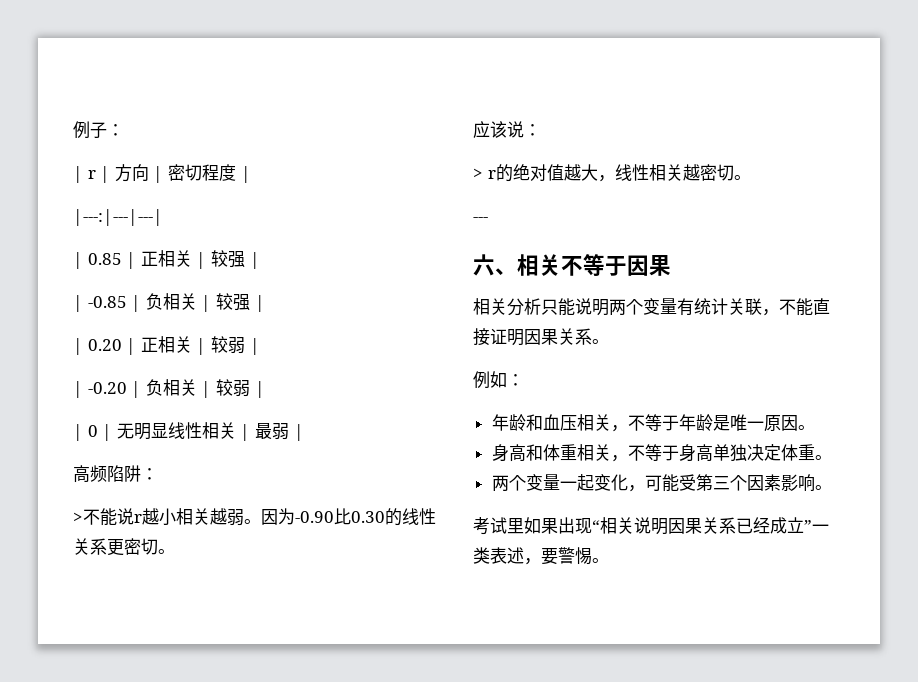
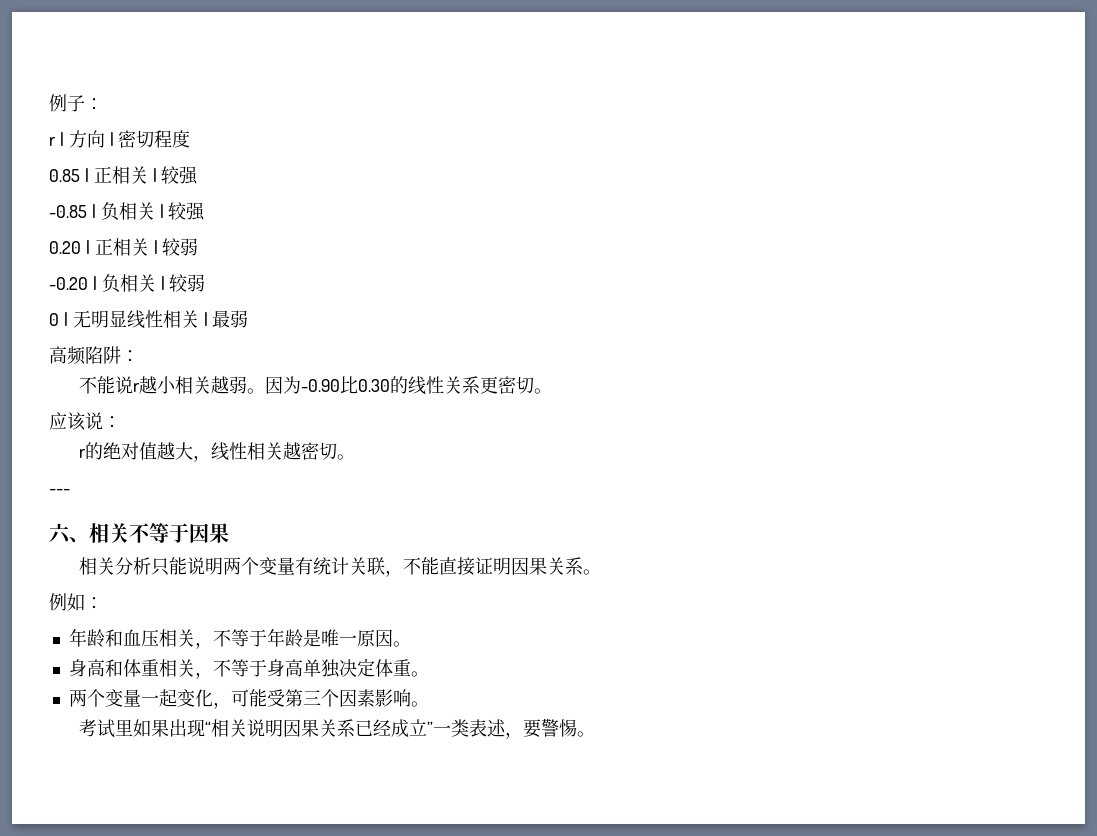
[73,166,83,183] | -> (103, 104) none
[240,166,251,183] [73,209,163,226] [73,252,83,269] | // |---:|---|---| // | -> (191, 139) //
[249,252,260,269] [73,295,83,312] | // | -> (199, 175) //
[254,295,265,312] [73,338,83,355] | // | -> (206, 211) //
[249,338,260,355] [73,381,83,398] | // | -> (199, 247) //
[254,381,265,398] [73,424,83,441] | // | -> (206, 283) //
[293,424,304,441] | -> (249, 319) none
[73,512,83,523] > -> (139, 356) none
[473,168,483,179] > -> (121, 422) none

